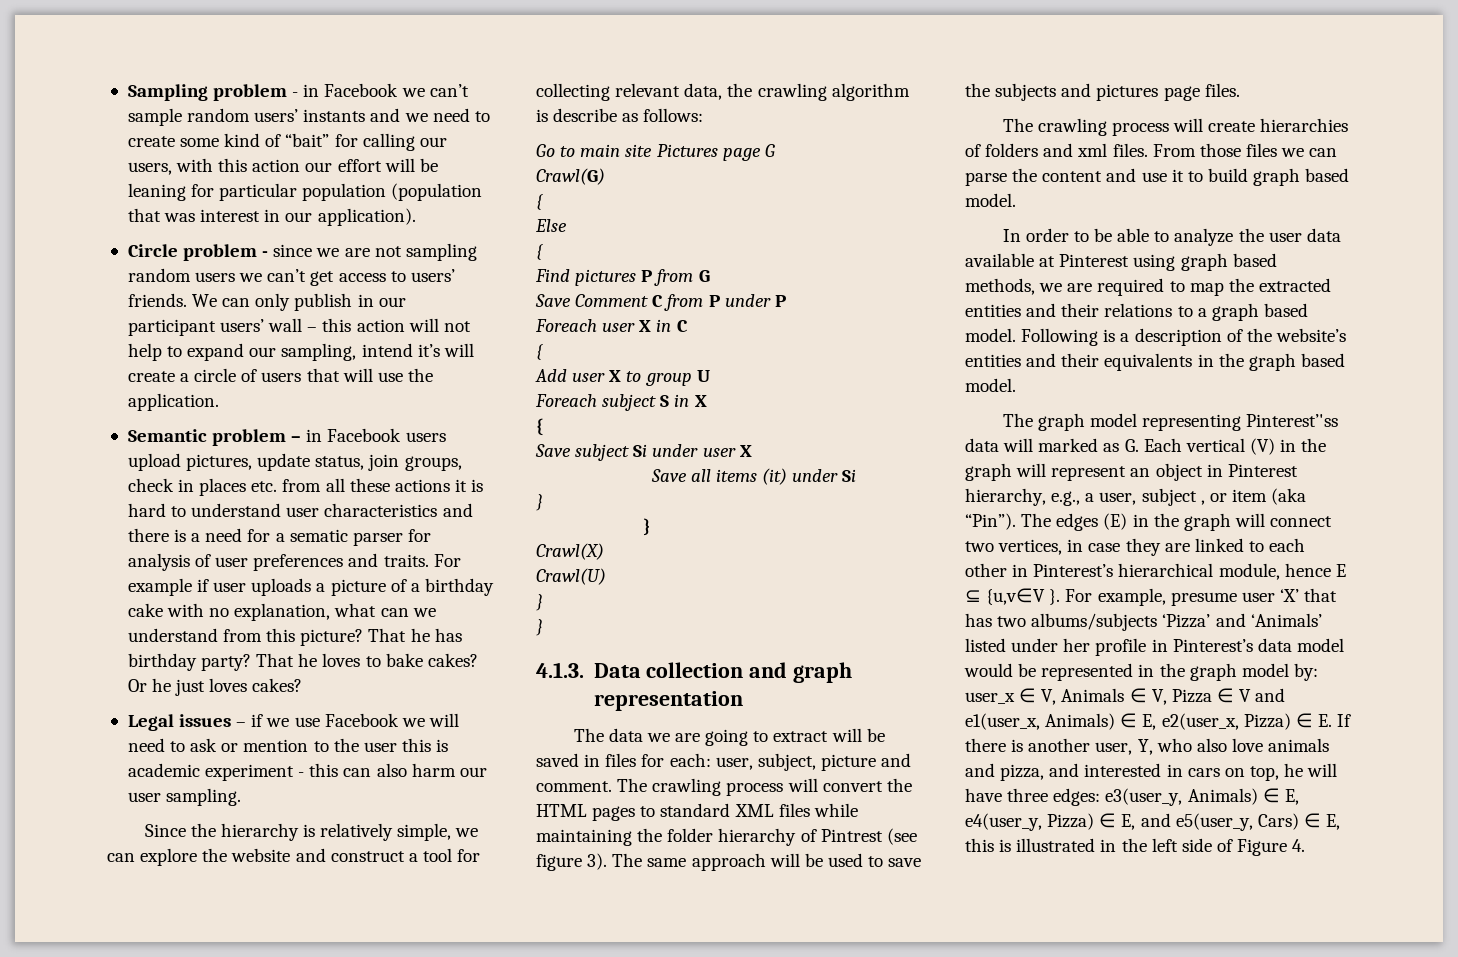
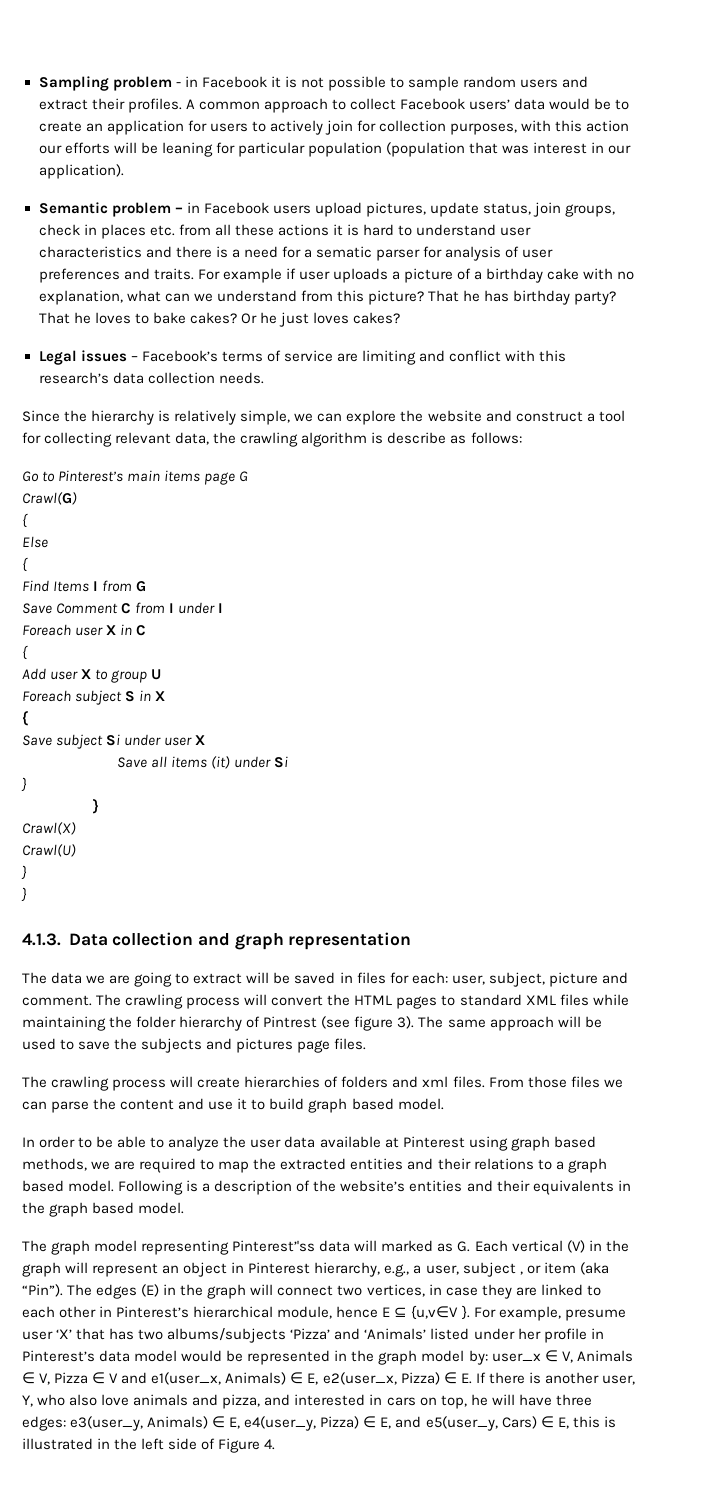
[401,84,469,97] [127,108,490,126] [127,133,447,151] [127,162,172,175] we can’t sample random users’ instants and we need to create some kind of “bait” for calling our users, -> [270,76,589,91] [38,98,630,113] [38,120,518,135] it is not possible to sample random users and extract their profiles. A common approach to collect Facebook users’ data would be to create an application for users to actively join for collection purposes,
[337,159,382,172] effort -> [64,142,110,154] efforts
[127,243,477,261] [127,268,455,286] [127,293,406,311] [127,318,471,336] [127,343,474,361] [127,368,433,382] [127,393,219,411] // Circle problem - since we are not sampling random users we can’t get access to users’ friends. We can only publish in our participant users’ wall – this action will not help to expand our sampling, intend it’s will create a circle of users that will use the application. -> (124, 171) none
[251,713,459,727] [127,738,449,752] [127,763,487,781] [127,788,242,806] if we use Facebook we will need to ask or mention to the user this is academic experiment - this can also harm our user sampling. -> [141,350,567,365] [38,372,264,384] Facebook’s terms of service are limiting and conflict with this research’s data collection needs.
[580,144,718,157] main site Pictures -> [58,470,201,482] Pinterest’s main items
[575,269,653,286] pictures P -> [53,581,99,592] Items I
[708,294,786,307] P under P -> [169,602,224,614] I under I

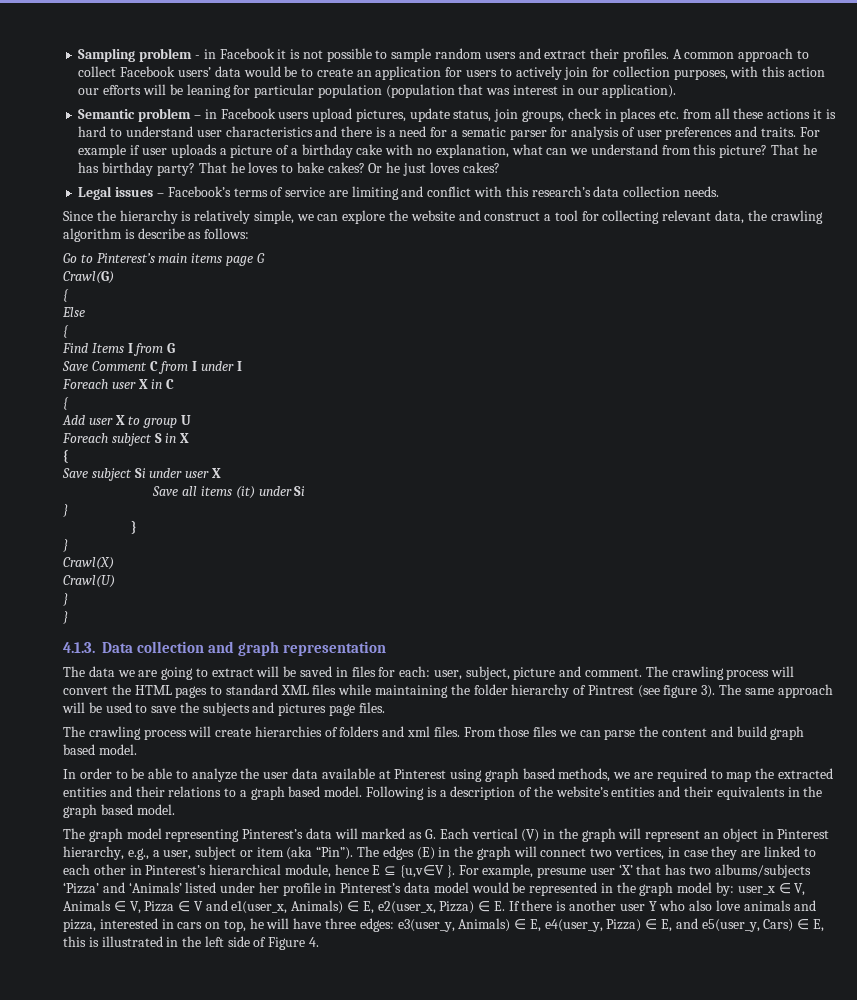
(100, 806) none -> [63,539,68,552] // }
[208,1098,266,1110] use it to -> (733, 731) none
[232,1240,316,1252] Pinterest’'ss -> [242,829,304,839] Pinterest’s
[519,1271,523,1275] , -> (237, 853) none
[601,1375,635,1385] [22,1395,33,1407] user, Y, -> [619,901,657,911] user Y
[264,1394,291,1406] and -> (96, 925) none

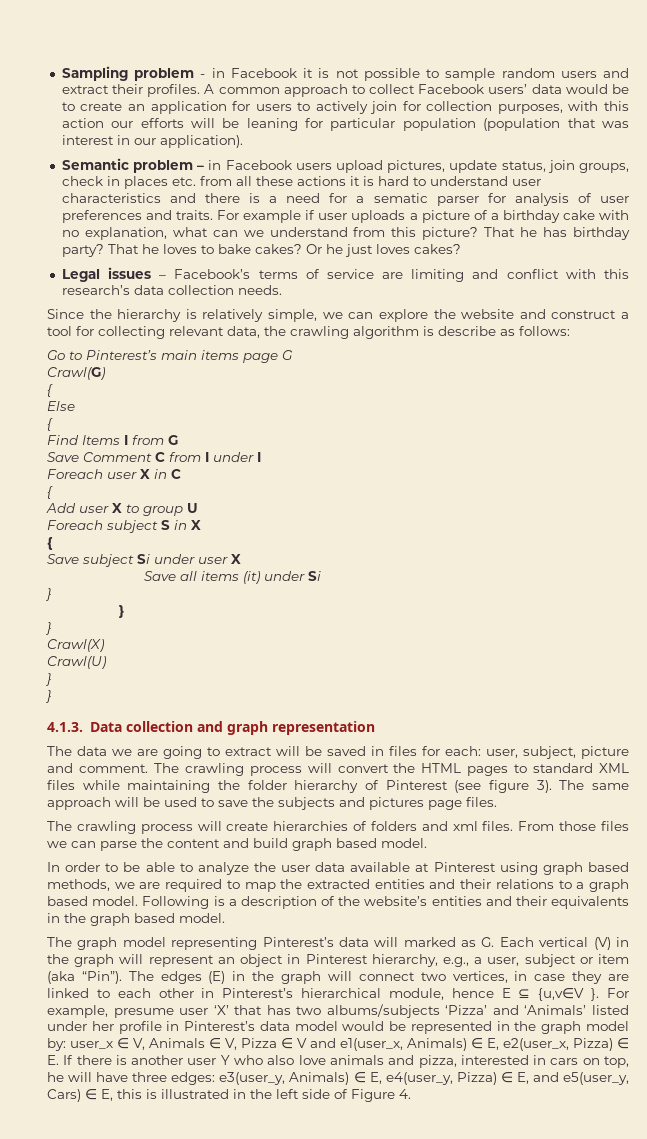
[587,685,634,695] Pintrest -> [385,780,448,790] Pinterest

